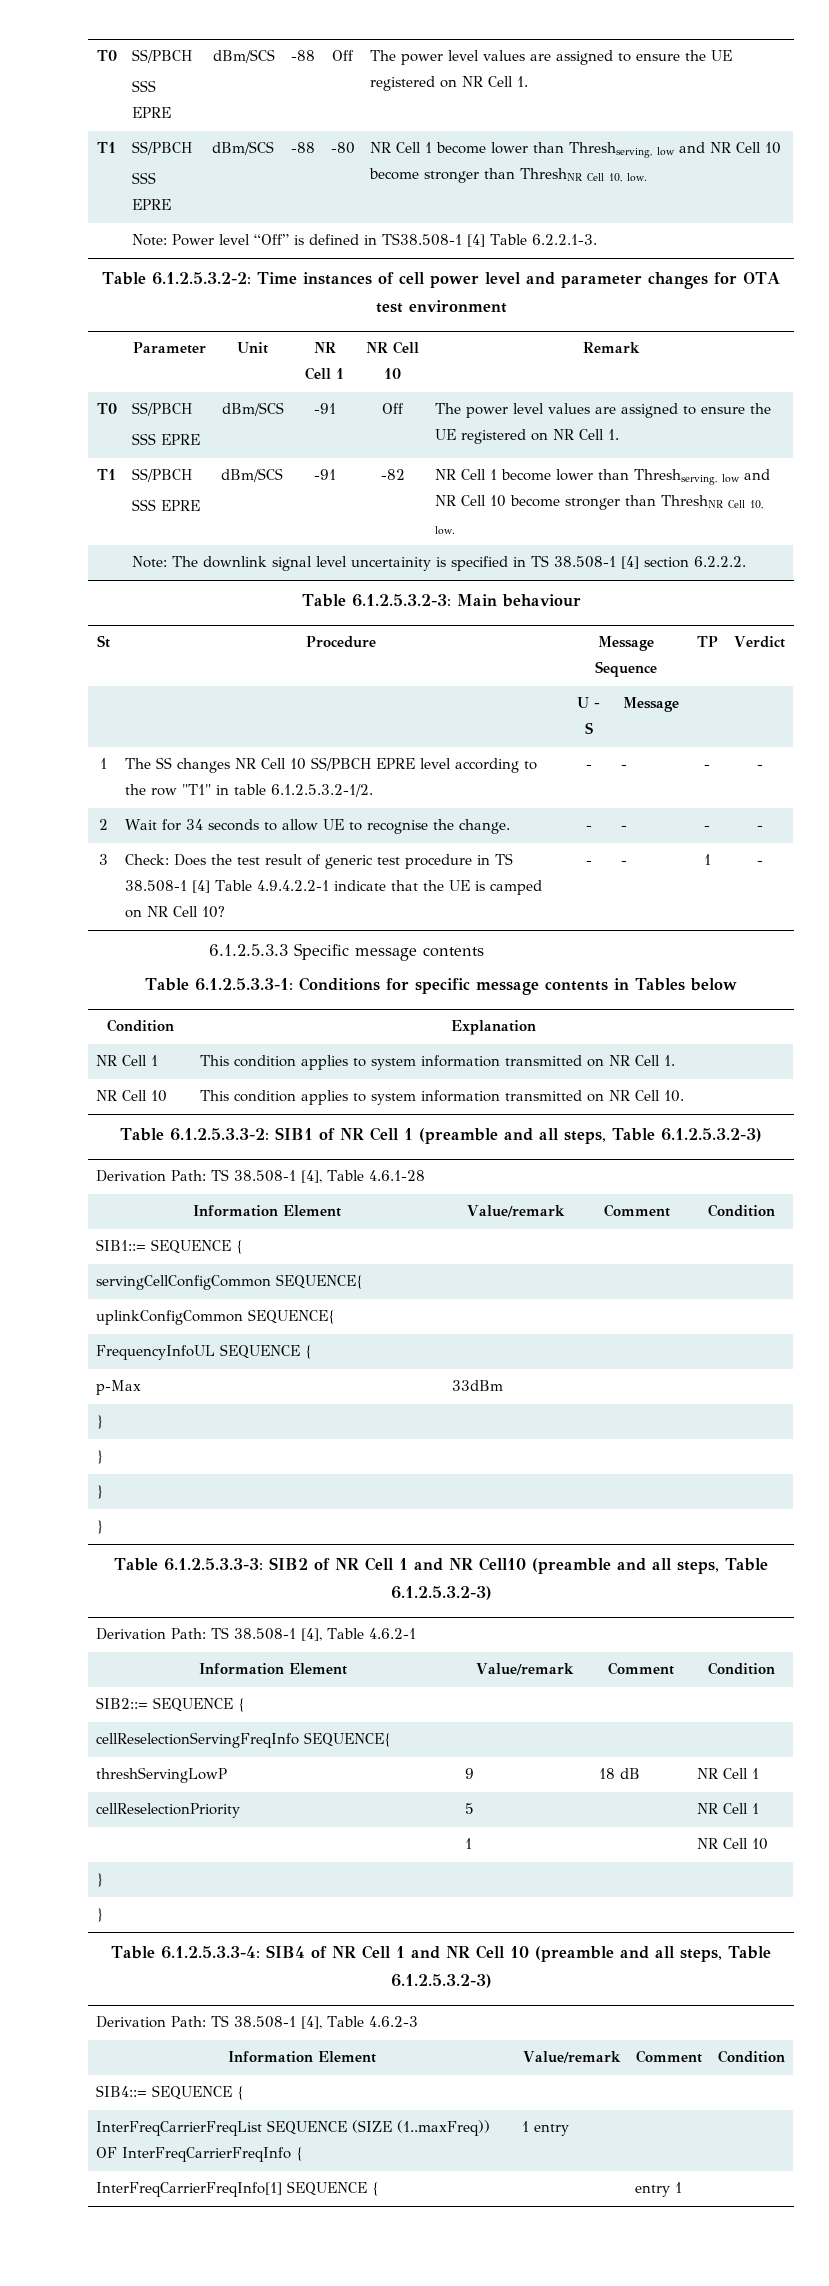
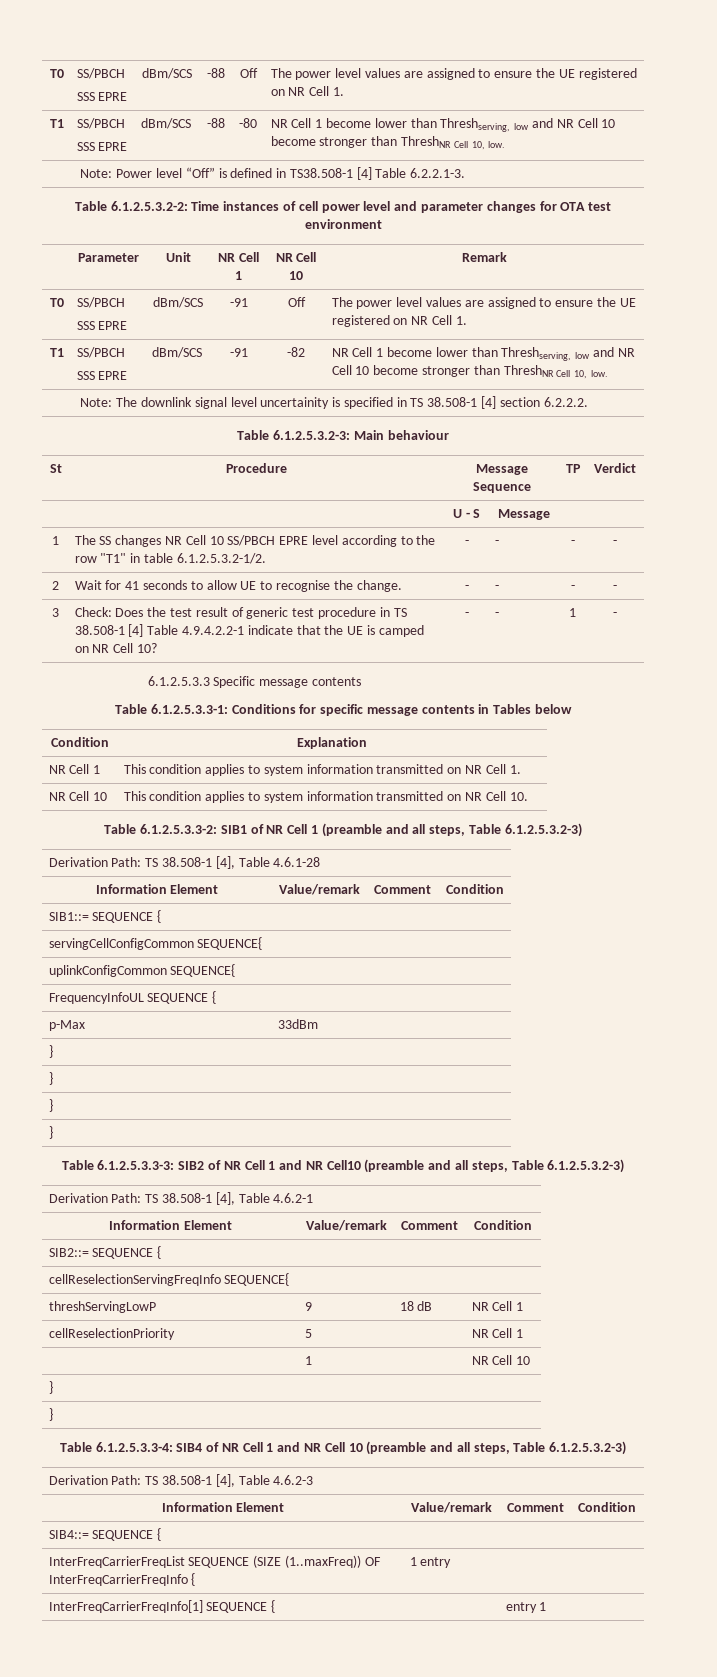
[185,819,203,830] 34 -> [125,581,140,590] 41

